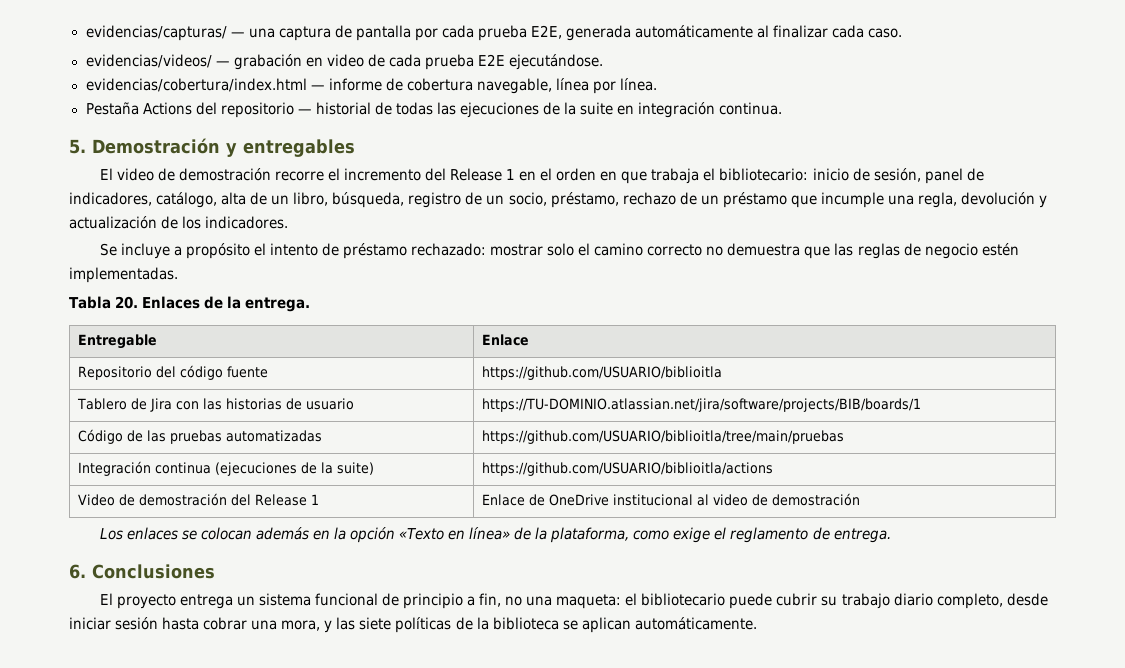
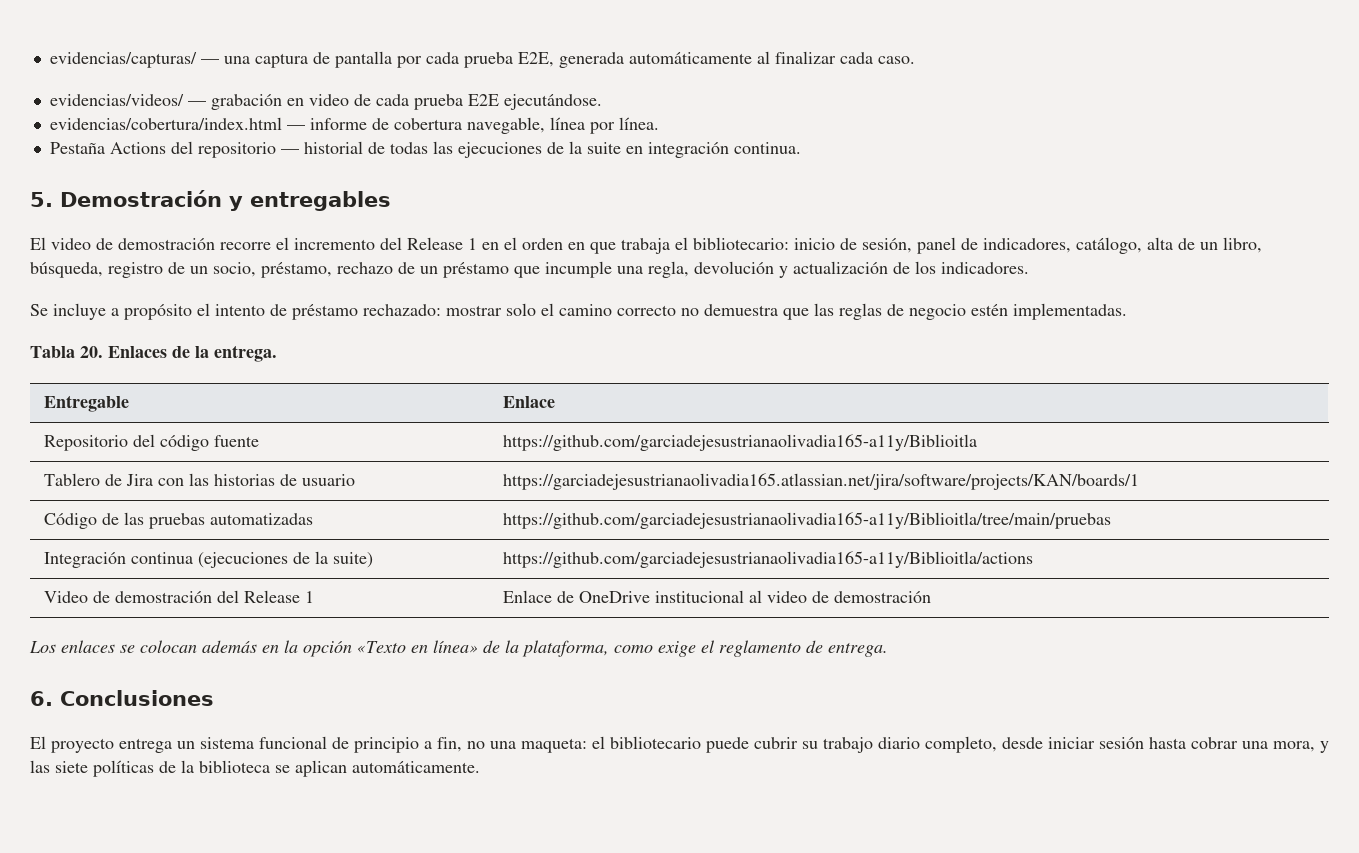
[482,366,723,380] https://github.com/USUARIO/biblioitla -> [502,434,977,451] https://github.com/garciadejesustrianaolivadia165-a11y/Biblioitla
[482,398,922,412] https://TU-DOMINIO.atlassian.net/jira/software/projects/BIB/boards/1 -> [502,473,1139,490] https://garciadejesustrianaolivadia165.atlassian.net/jira/software/projects/KAN/boards/1
[482,430,845,444] https://github.com/USUARIO/biblioitla/tree/main/pruebas -> [502,512,1111,529] https://github.com/garciadejesustrianaolivadia165-a11y/Biblioitla/tree/main/pruebas
[482,462,774,476] https://github.com/USUARIO/biblioitla/actions -> [502,551,1033,568] https://github.com/garciadejesustrianaolivadia165-a11y/Biblioitla/actions

